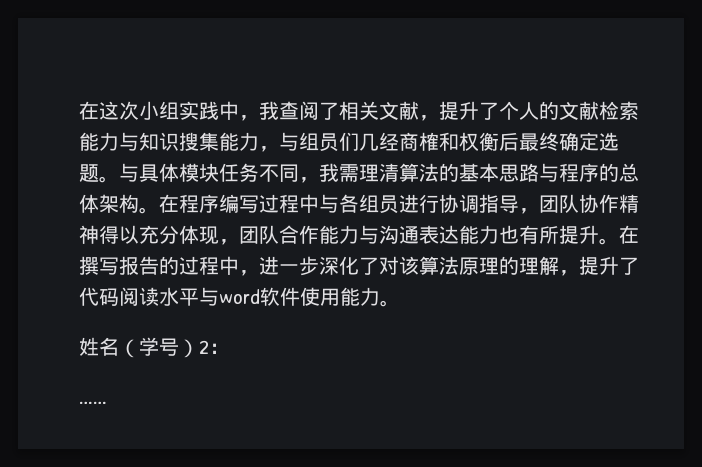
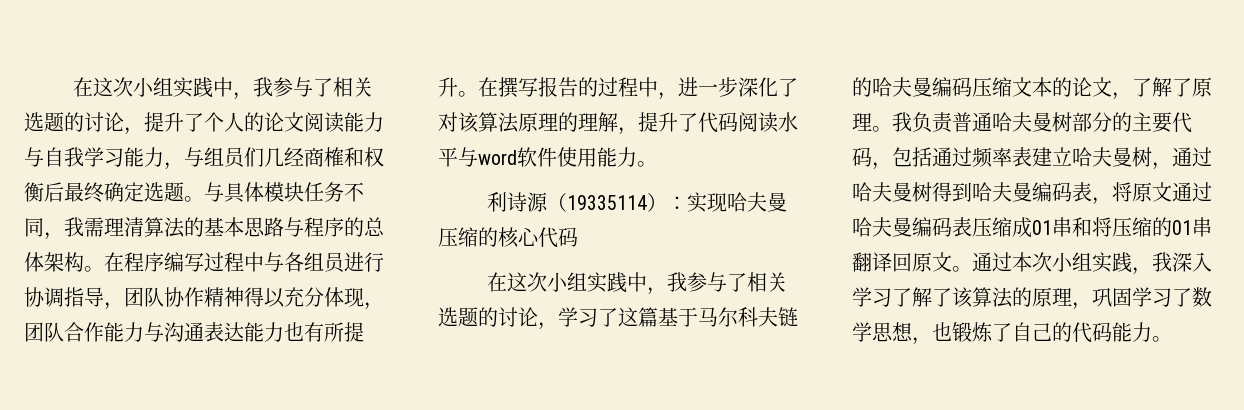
[79,101,639,121] [79,132,219,151] 在这次小组实践中，我查阅了相关文献，提升了个人的文献检索能力与知识搜集 -> [73,77,374,100] [24,112,384,135] [24,147,124,167] 在这次小组实践中，我参与了相关选题的讨论，提升了个人的论文阅读能力与自我学习
[79,337,229,358] [79,401,107,404] 姓名（学号）2： // …… -> [487,192,788,213] [438,227,578,248] [487,272,788,295] [438,307,798,330] [852,77,1212,100] [852,112,1192,133] [852,147,1212,170] [852,182,1212,205] [852,217,1212,238] [852,252,1212,275] [852,287,1212,310] [852,322,1172,345] 利诗源（19335114）：实现哈夫曼压缩的核心代码 // 在这次小组实践中，我参与了相关选题的讨论，学习了这篇基于马尔科夫链的哈夫曼编码压缩文本的论文，了解了原理。我负责普通哈夫曼树部分的主要代码，包括通过频率表建立哈夫曼树，通过哈夫曼树得到哈夫曼编码表，将原文通过哈夫曼编码表压缩成01串和将压缩的01串翻译回原文。通过本次小组实践，我深入学习了解了该算法的原理，巩固学习了数学思想，也锻炼了自己的代码能力。

